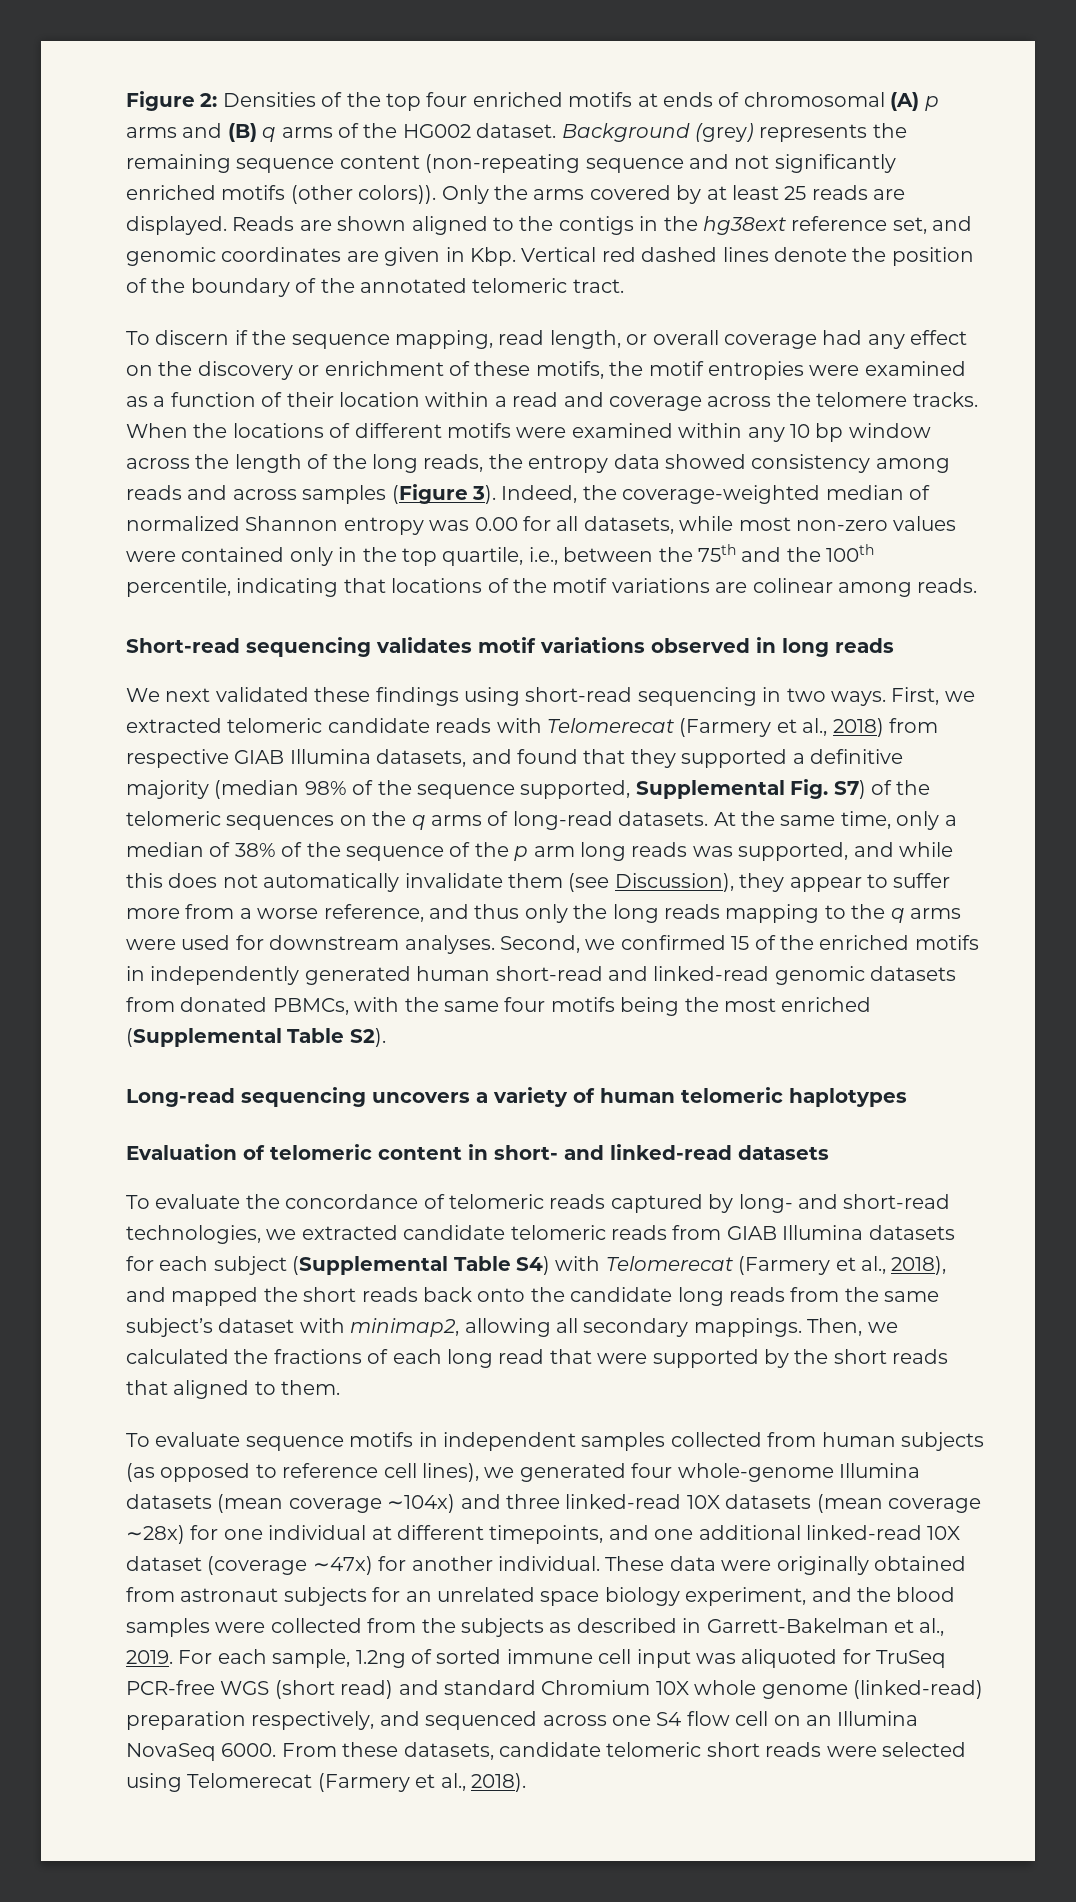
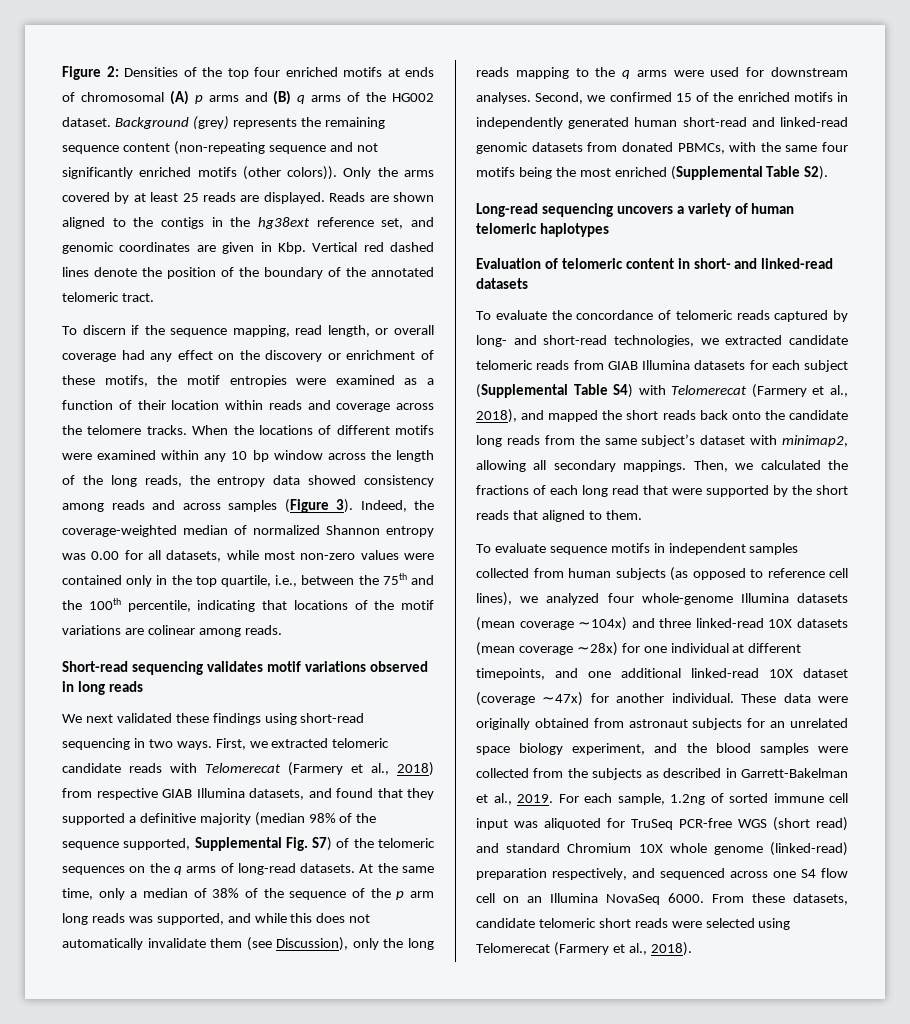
[494,392,559,407] a read -> [268,400,302,410] reads
[739,873,951,892] [126,904,520,922] they appear to suffer more from a worse reference, and thus -> (349, 944) none
[519,1463,626,1482] generated -> [546,593,600,605] analyzed

